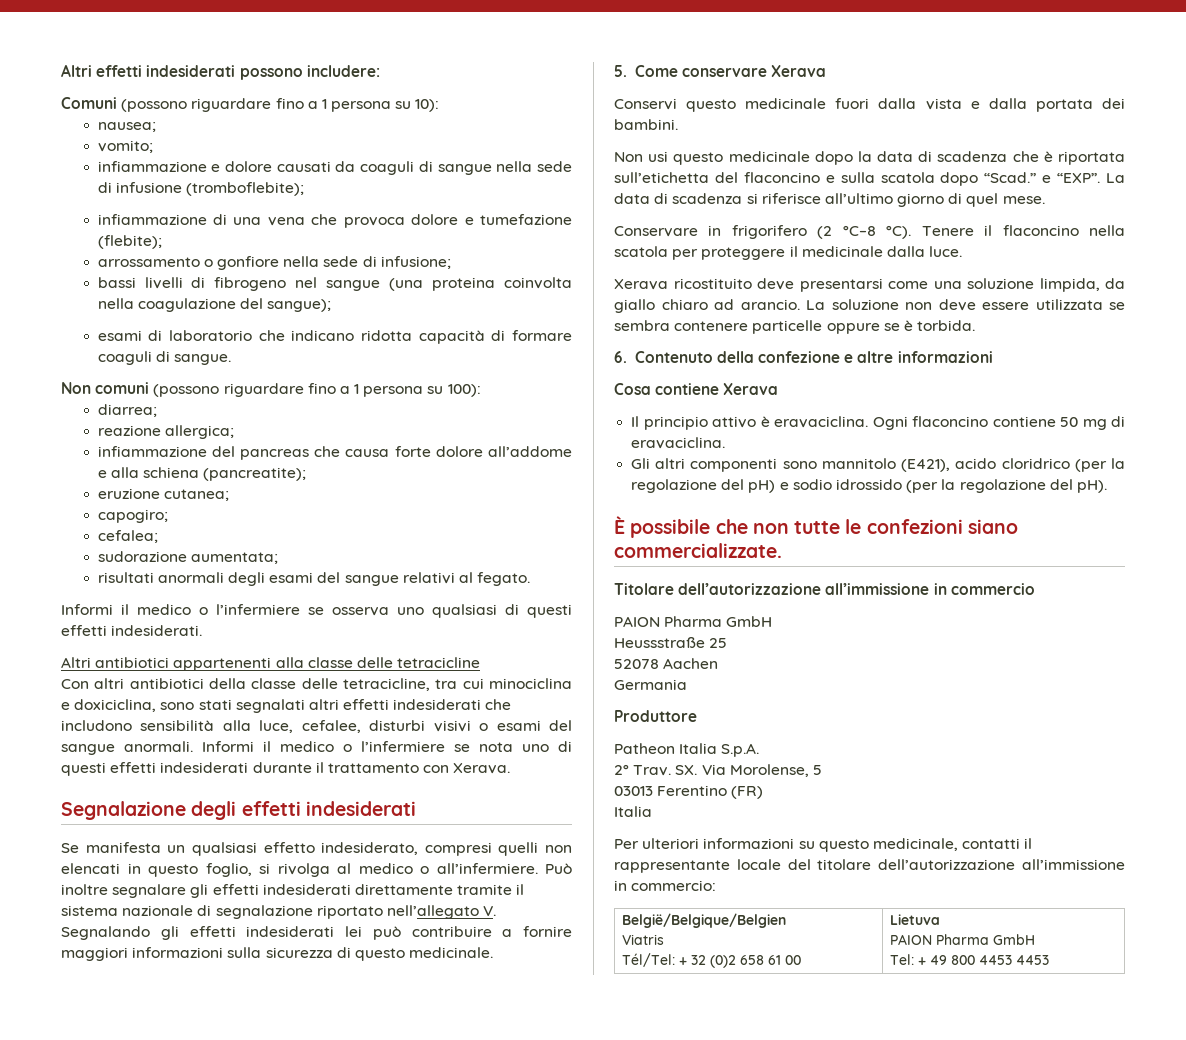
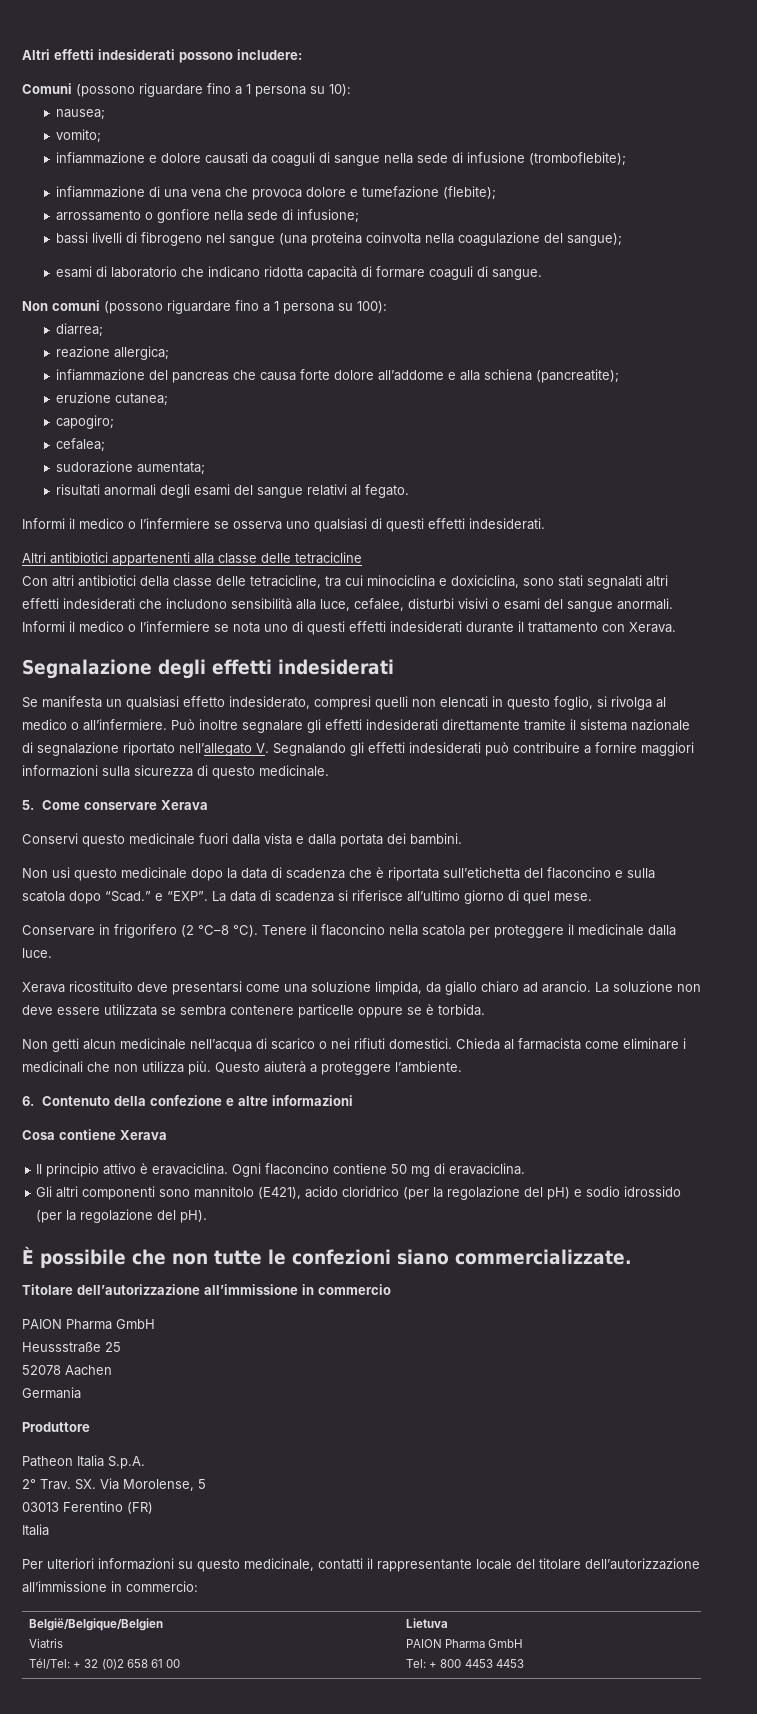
[345,926,362,937] lei -> (481, 748) none
(976, 325) none -> [22,1038,686,1052] [22,1061,462,1075] // Non getti alcun medicinale nell’acqua di scarico o nei rifiuti domestici. Chieda al farmacista come eliminare i medicinali che non utilizza più. Questo aiuterà a proteggere l’ambiente.
[930,955,948,965] 49 -> (438, 1664) none

